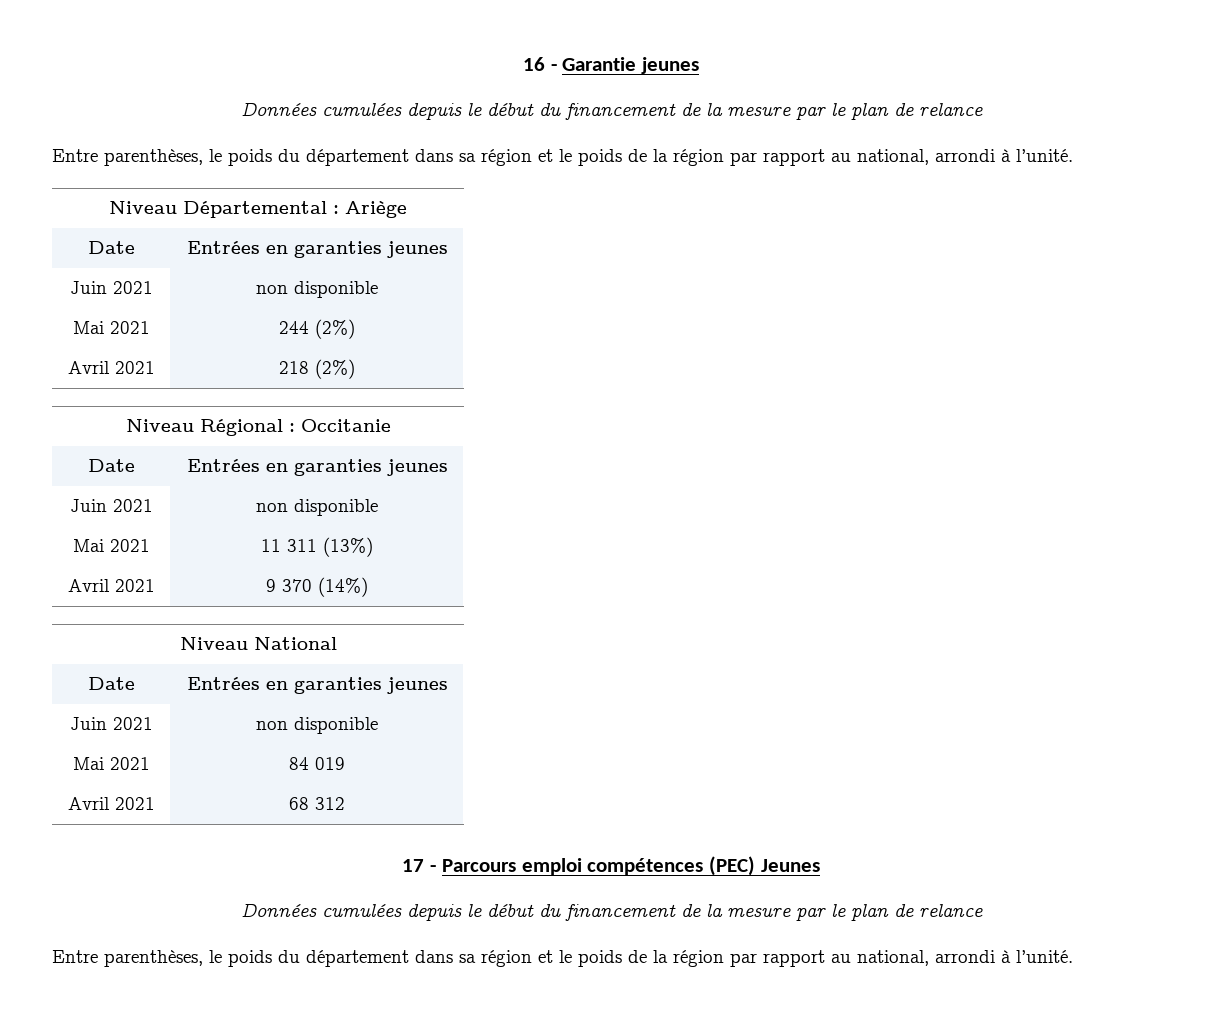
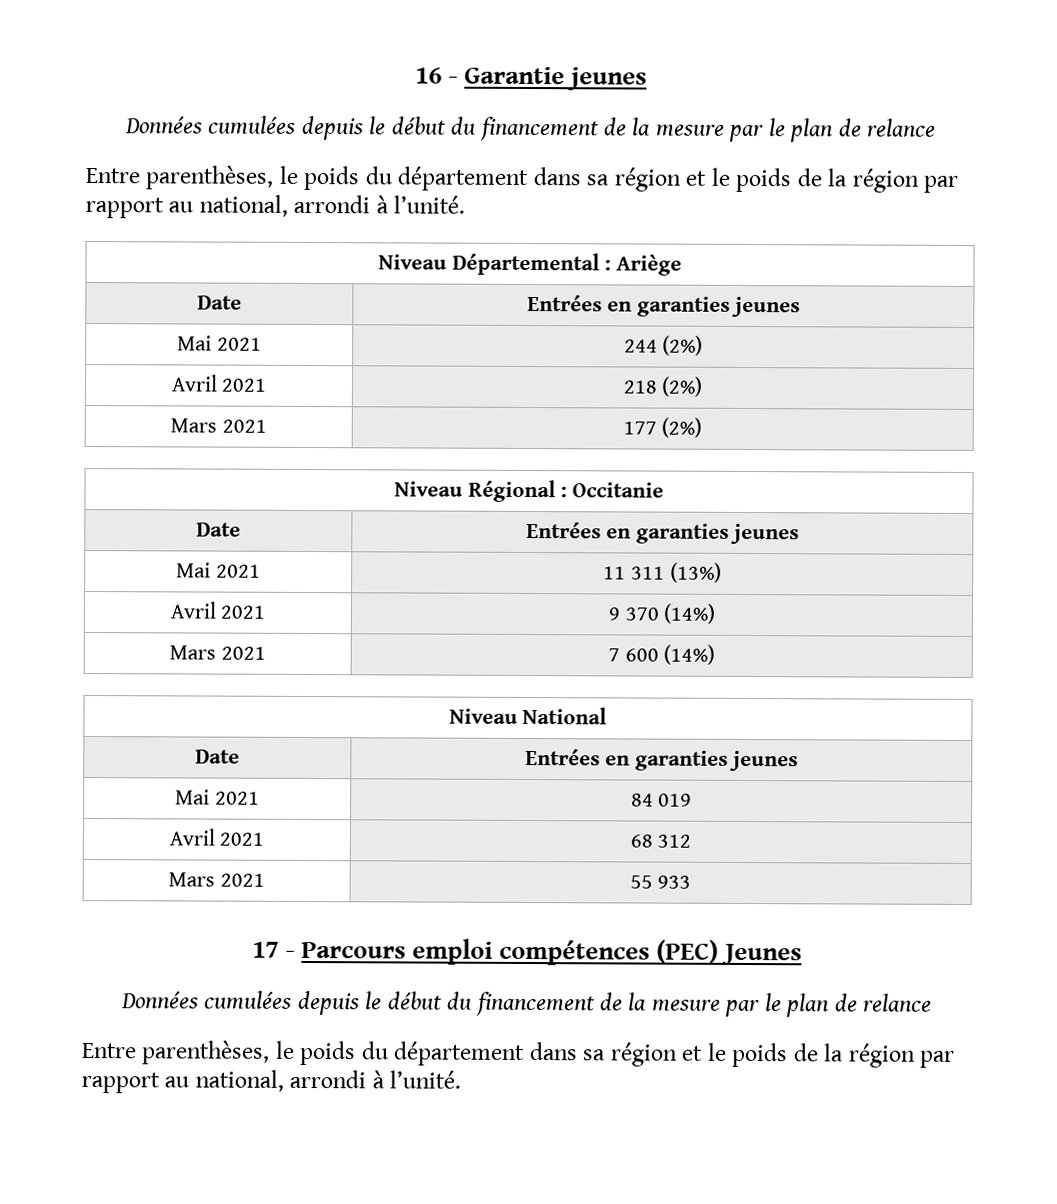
[70,281,153,294] [256,281,378,298] // Juin 2021 | non disponible -> (800, 307) none
(355, 369) none -> [170,418,267,433] [622,417,703,438] // Mars 2021 | 177 (2%)
[70,499,153,512] [256,499,378,516] // Juin 2021 | non disponible -> (799, 534) none
(368, 587) none -> [169,645,266,660] [607,644,716,665] // Mars 2021 | 7 600 (14%)
[70,717,153,730] [256,717,378,734] // Juin 2021 | non disponible -> (798, 761) none
(345, 803) none -> [168,872,265,887] [629,875,692,889] // Mars 2021 | 55 933

